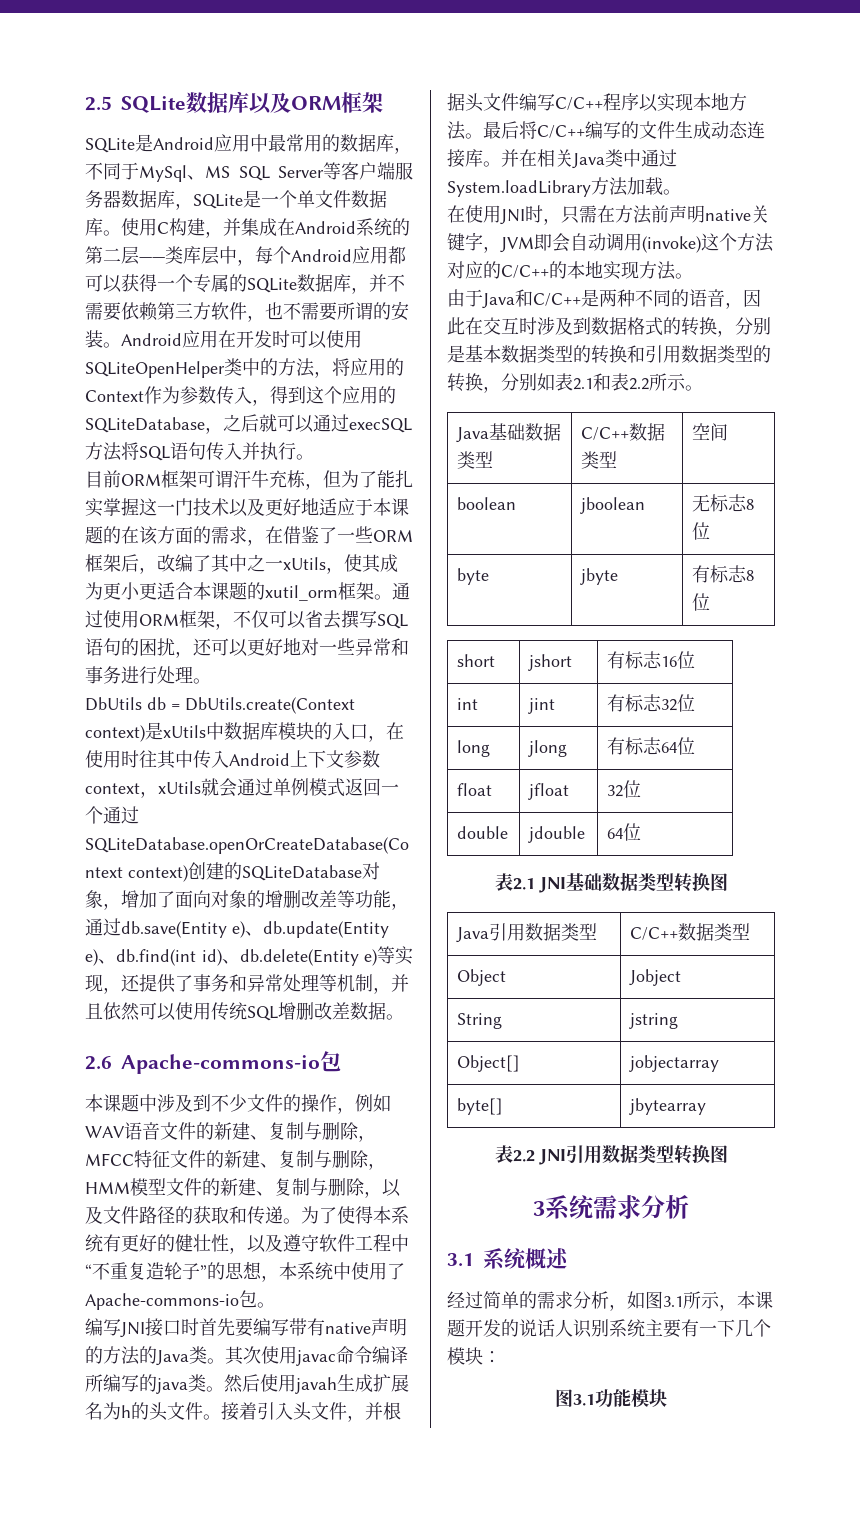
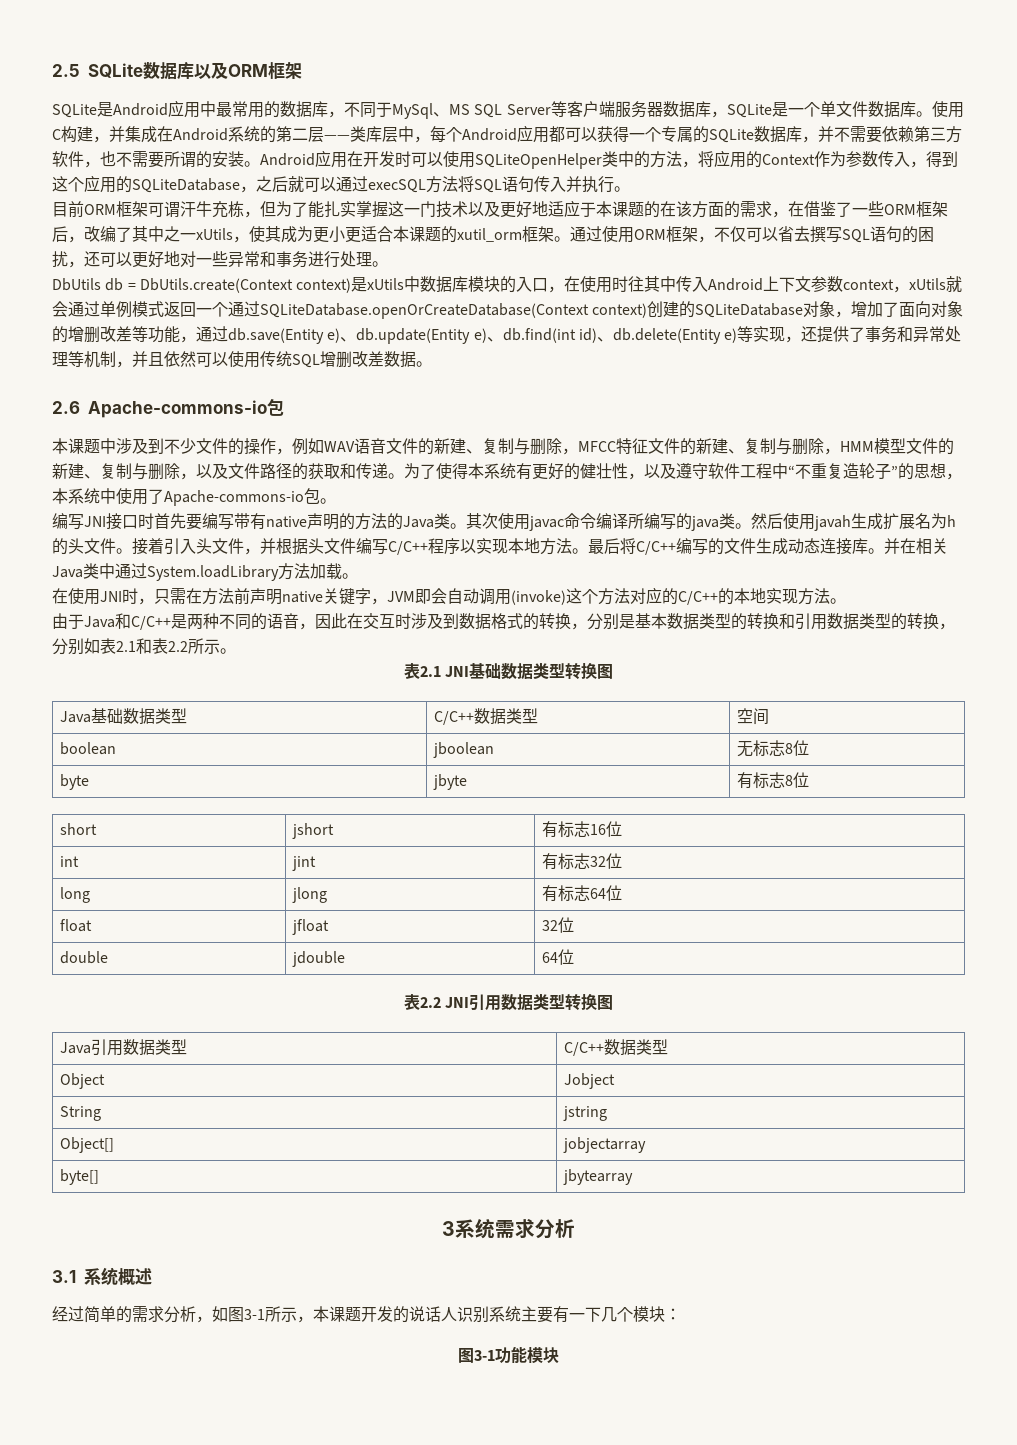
(703, 388) none -> [403,663,614,680] // 表2.1 JNI基础数据类型转换图
[512,873,602,893] 2.1 JNI基础 -> [419,994,502,1011] 2.2 JNI引用
[494,1144,728,1165] // 表2.2 JNI引用数据类型转换图 -> (634, 1177) none
[663,1296,683,1307] 3.1 -> [244,1309,265,1320] 3-1
[573,1394,595,1406] 3.1 -> [474,1350,495,1361] 3-1

